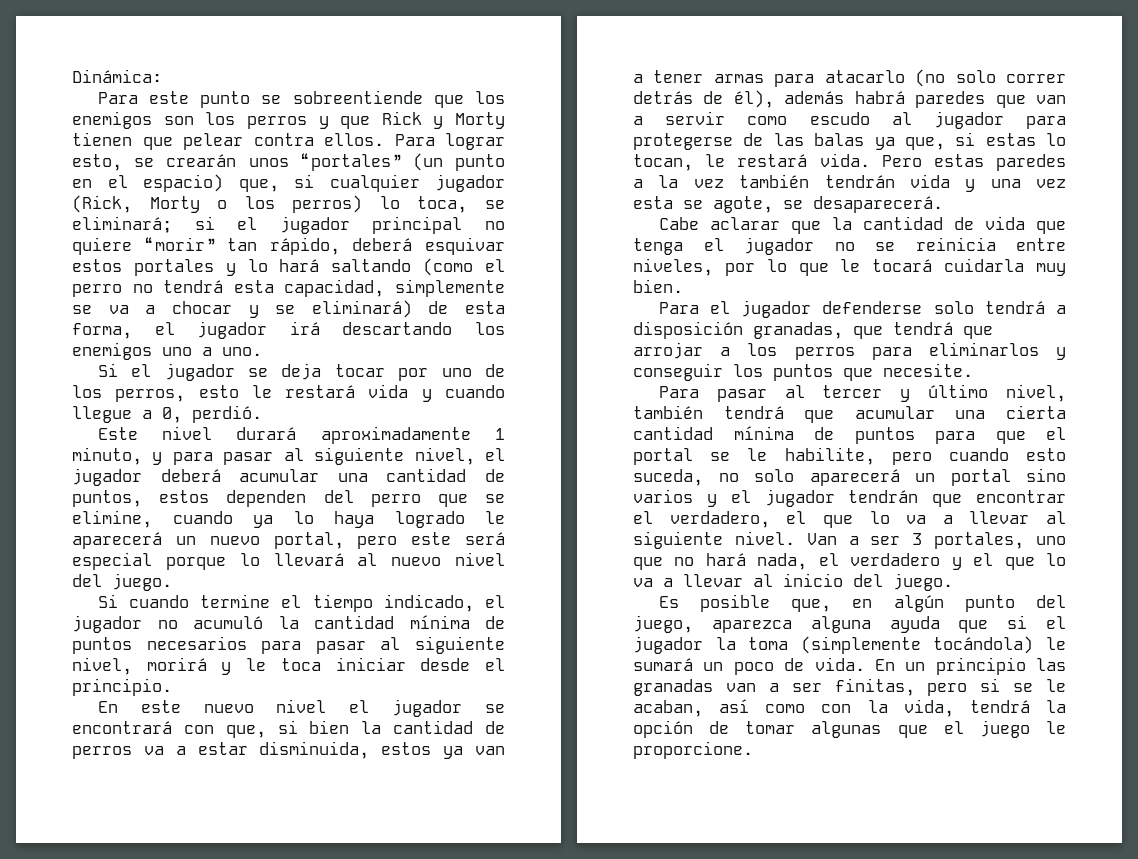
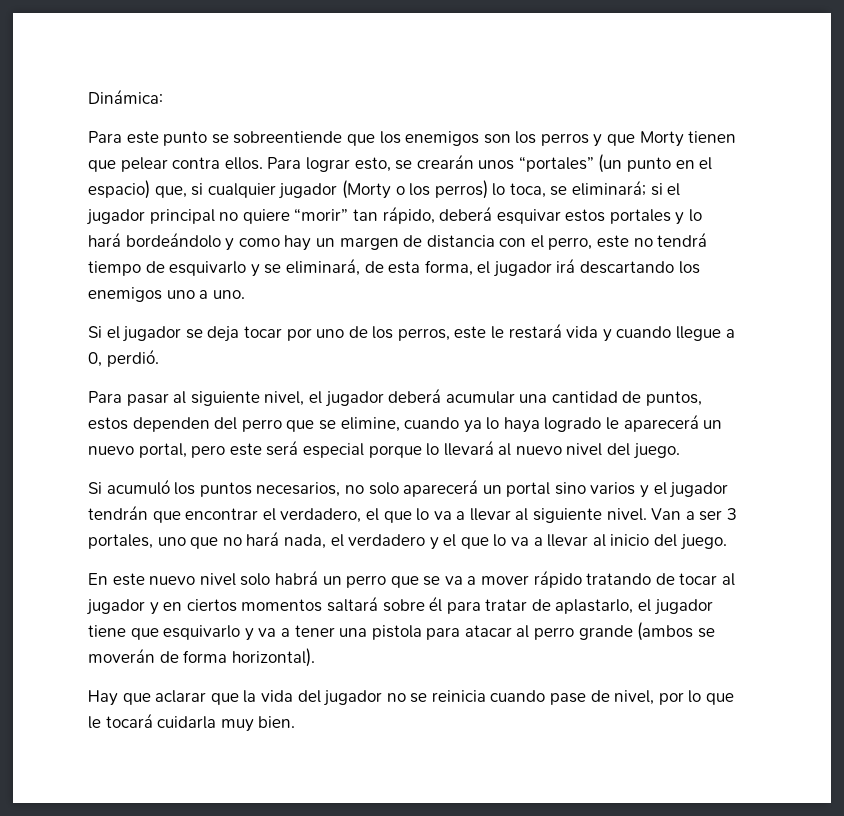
[381,111,444,129] Rick y -> (636, 140) none
[72,195,200,213] (Rick, Morty -> [341,180,391,199] (Morty
[331,258,505,276] [72,279,505,297] [72,301,232,314] saltando (como el perro no tendrá esta capacidad, simplemente se va a chocar -> [125,232,708,251] [88,261,247,276] bordeándolo y como hay un margen de distancia con el perro, este no tendrá tiempo de esquivarlo
[311,300,412,318] eliminará) -> [285,258,360,276] eliminará,
[198,385,239,398] esto -> [454,326,487,339] este
[97,426,506,444] [72,447,213,465] Este nivel durará aproximadamente 1 minuto, y para -> [88,391,122,403] Para
[129,594,506,612] [72,615,505,633] [72,636,505,654] [72,657,506,675] [72,678,172,696] [97,699,505,717] [72,720,505,738] [72,741,505,759] [633,69,1066,87] [633,90,1066,108] [633,111,1066,129] [633,132,1066,150] [633,153,1066,171] [633,174,1066,192] [633,196,943,213] [658,216,1066,234] [633,237,1066,255] [633,258,1066,276] [633,279,683,293] [658,300,1066,318] [633,321,993,339] [633,342,1066,360] [633,363,973,381] [658,384,1066,402] [633,405,1066,423] [633,426,1066,444] [633,447,1066,465] [633,469,703,486] cuando termine el tiempo indicado, el jugador no acumuló la cantidad mínima de puntos necesarios para pasar al siguiente nivel, morirá y le toca iniciar desde el principio. // En este nuevo nivel el jugador se encontrará con que, si bien la cantidad de perros va a estar disminuida, estos ya van a tener armas para atacarlo (no solo correr detrás de él), además habrá paredes que van a servir como escudo al jugador para protegerse de las balas ya que, si estas lo tocan, le restará vida. Pero estas paredes a la vez también tendrán vida y una vez esta se agote, se desaparecerá. // Cabe aclarar que la cantidad de vida que tenga el jugador no se reinicia entre niveles, por lo que le tocará cuidarla muy bien. // Para el jugador defenderse solo tendrá a disposición granadas, que tendrá que arrojar a los perros para eliminarlos y conseguir los puntos que necesite. // Para pasar al tercer y último nivel, también tendrá que acumular una cierta cantidad mínima de puntos para que el portal se le habilite, pero cuando esto suceda, -> [106,479,341,497] acumuló los puntos necesarios,
[658,594,1066,612] [633,615,1066,633] [633,636,1066,654] [633,657,1066,675] [633,678,1066,696] [633,699,1066,717] [633,720,1066,738] [633,741,753,759] Es posible que, en algún punto del juego, aparezca alguna ayuda que si el jugador la toma (simplemente tocándola) le sumará un poco de vida. En un principio las granadas van a ser finitas, pero si se le acaban, así como con la vida, tendrá la opción de tomar algunas que el juego le proporcione. -> [88,570,736,588] [86,596,713,615] [88,622,715,641] [88,648,315,667] [88,690,735,706] [88,713,296,732] En este nuevo nivel solo habrá un perro que se va a mover rápido tratando de tocar al jugador y en ciertos momentos saltará sobre él para tratar de aplastarlo, el jugador tiene que esquivarlo y va a tener una pistola para atacar al perro grande (ambos se moverán de forma horizontal). // Hay que aclarar que la vida del jugador no se reinicia cuando pase de nivel, por lo que le tocará cuidarla muy bien.

